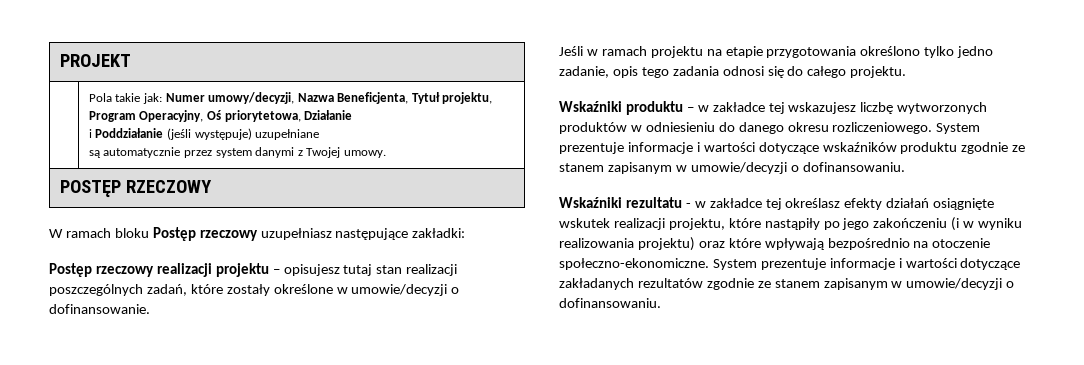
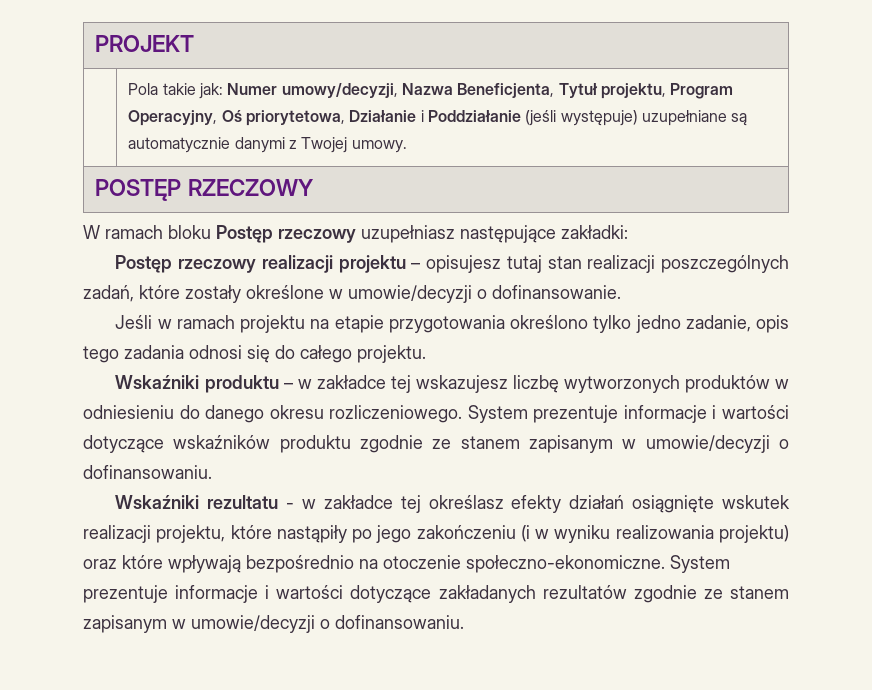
(353, 115) // -> (417, 116) none
(320, 134) // -> (728, 118) none
[183,148,252,158] przez system -> (231, 145) none

